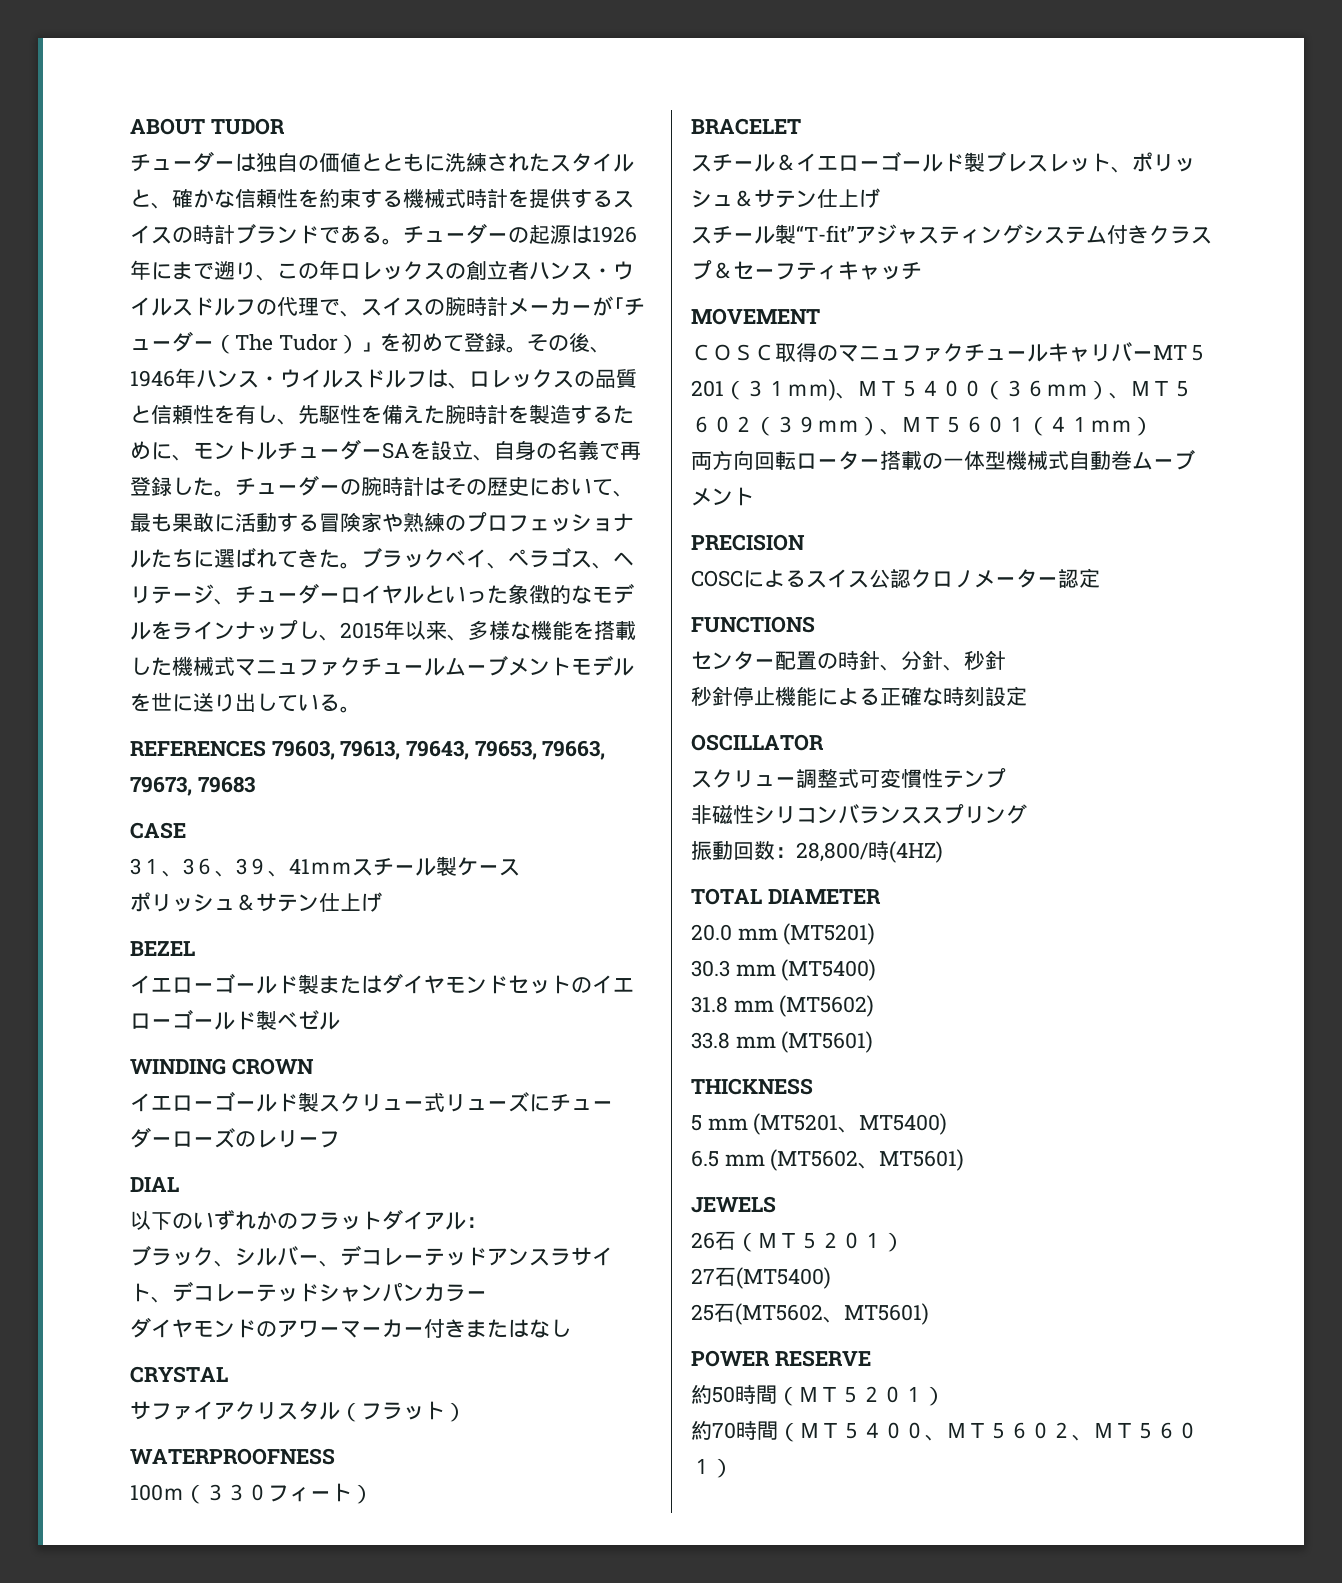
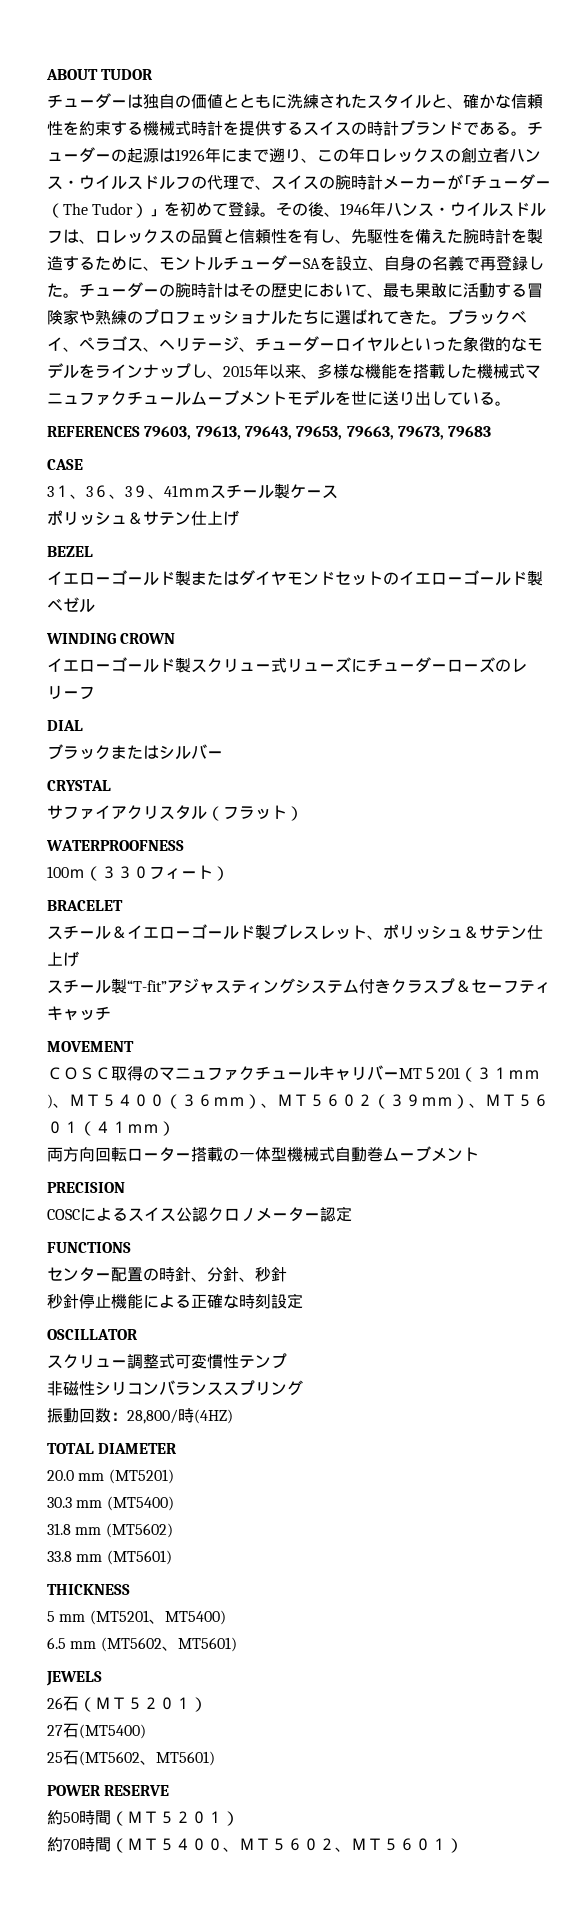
[130,1209,487,1230] [130,1246,235,1267] // 以下のいずれかのフラットダイアル： // ブラック、 -> [47,744,159,760] // ブラックまたは
[319,1245,613,1267] [130,1281,487,1303] [130,1317,571,1338] 、デコレーテッドアンスラサイト、デコレーテッドシャンパンカラー // ダイヤモンドのアワーマーカー付きまたはなし -> (223, 754) none

